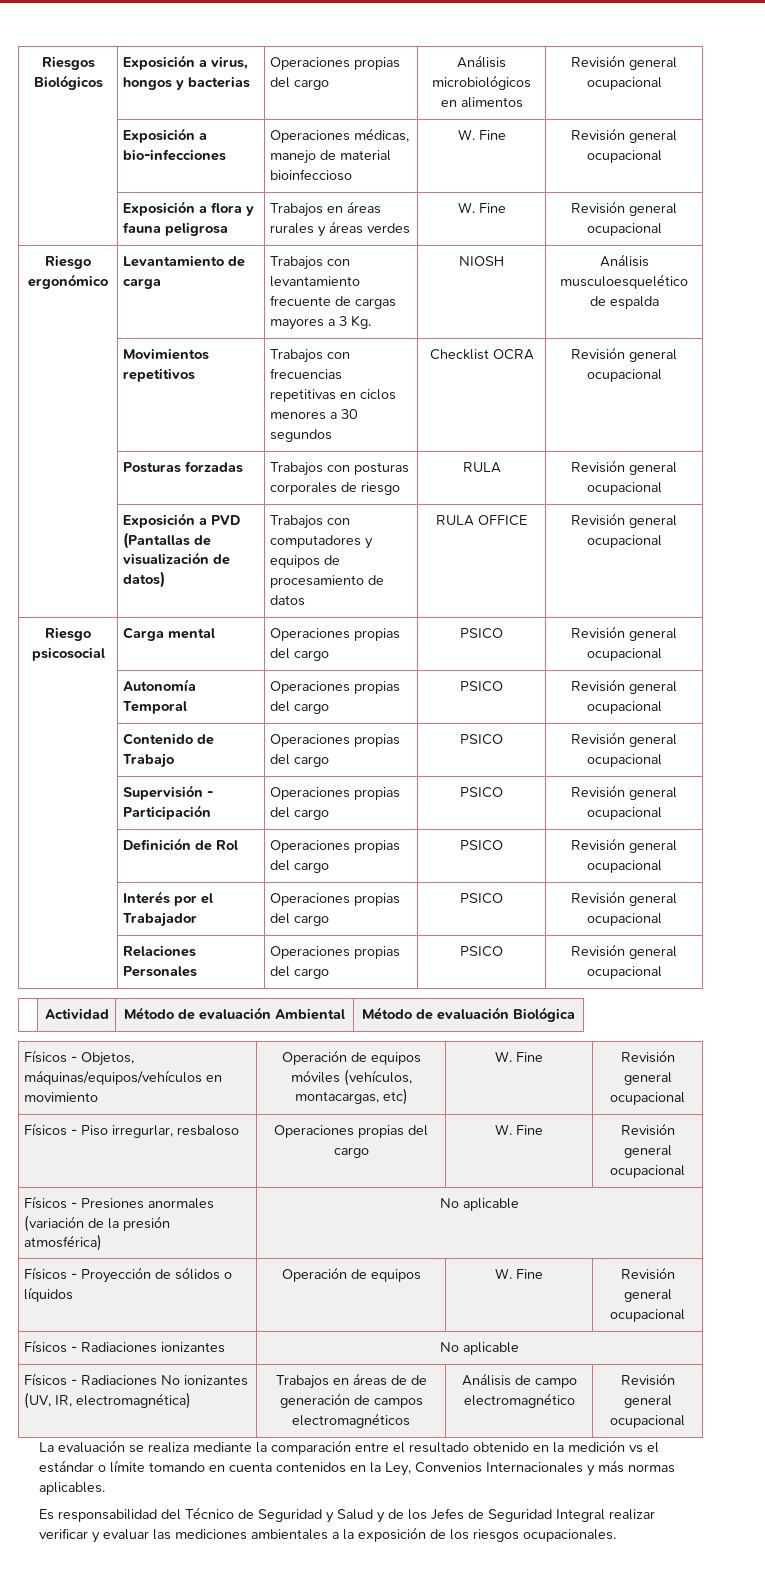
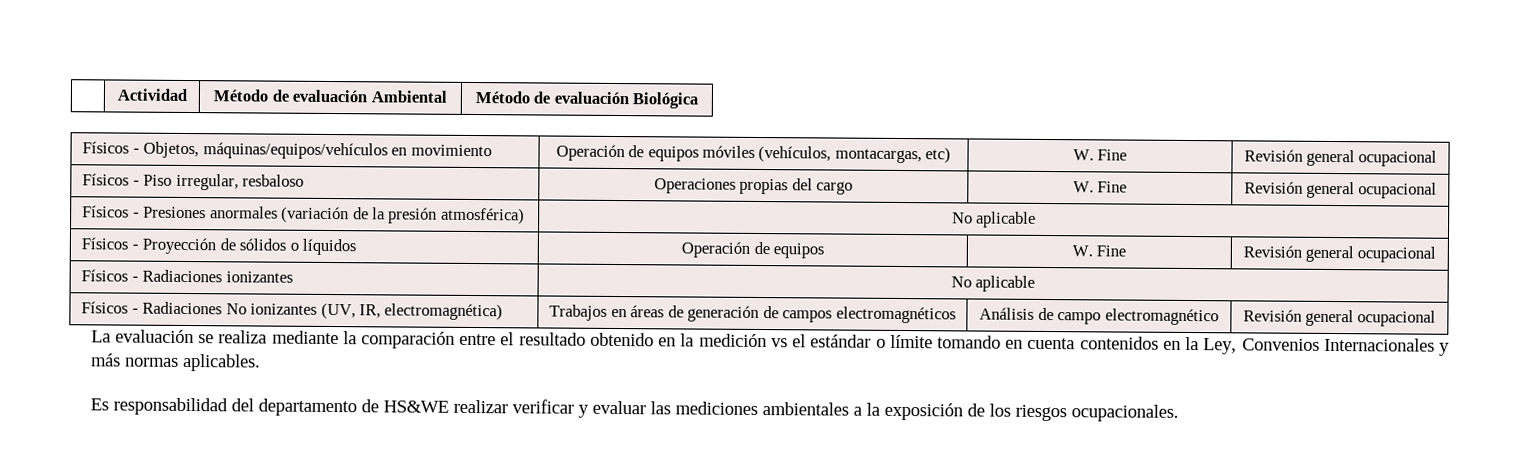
[41,56,95,70] [33,75,103,90] [123,55,249,70] [123,76,251,90] [270,57,401,70] [270,77,330,90] [457,55,506,68] [432,75,531,90] [440,97,523,108] [571,55,677,70] [586,77,662,90] [123,128,208,143] [123,149,227,161] [270,128,410,143] [270,150,392,164] [270,169,353,181] [457,129,506,140] [571,128,677,143] [586,150,662,163] [123,201,255,216] [123,222,229,236] [270,201,382,217] [270,221,411,237] [457,202,506,213] [571,201,677,216] [586,223,662,236] [45,255,91,269] [27,274,108,289] [123,255,246,267] [123,278,162,289] [270,256,351,270] [270,276,361,287] [270,295,397,309] [270,315,372,330] [459,256,504,266] [599,254,649,267] [560,274,688,289] [589,296,659,309] [123,348,210,360] [123,368,196,382] [270,349,351,363] [270,368,343,380] [270,389,397,402] [270,409,359,420] [270,429,333,442] [429,349,534,360] [571,347,677,362] [586,369,662,382] [123,461,244,473] [270,462,410,476] [270,482,401,495] [462,462,501,473] [571,460,677,475] [586,482,662,495] [123,513,241,528] [123,532,212,549] [123,552,231,565] [123,571,166,588] [270,515,351,529] [270,535,374,549] [270,555,341,568] [270,575,385,588] [270,595,306,606] [436,515,527,526] [571,513,677,528] [586,535,662,548] [45,627,91,641] [31,647,105,661] [123,627,216,641] [270,628,401,641] [270,648,330,661] [460,628,503,639] [571,626,677,641] [586,648,662,661] [123,679,197,691] [123,701,188,714] [270,681,401,694] [270,701,330,714] [460,681,503,692] [571,679,677,694] [586,701,662,714] [123,733,215,745] [123,753,175,768] [270,734,401,747] [270,754,330,767] [460,734,503,745] [571,732,677,747] [586,754,662,767] [123,785,214,800] [123,805,212,820] [270,787,401,800] [270,807,330,820] [460,787,503,798] [571,785,677,800] [586,807,662,820] [123,838,239,851] [270,840,401,853] [270,860,330,873] [460,840,503,851] [571,838,677,853] [586,860,662,873] [123,891,214,906] [123,912,198,927] [270,893,401,906] [270,913,330,926] [460,893,503,904] [571,891,677,906] [586,913,662,926] [123,945,197,957] [123,966,198,977] [270,946,401,959] [270,966,330,979] [460,946,503,957] [571,944,677,959] [586,966,662,979] Riesgos Biológicos | Exposición a virus, hongos y bacterias | Operaciones propias del cargo | Análisis microbiológicos en alimentos | Revisión general ocupacional // | Exposición a bio-infecciones | Operaciones médicas, manejo de material bioinfeccioso | W. Fine | Revisión general ocupacional // | Exposición a flora y fauna peligrosa | Trabajos en áreas rurales y áreas verdes | W. Fine | Revisión general ocupacional // Riesgo ergonómico | Levantamiento de carga | Trabajos con levantamiento frecuente de cargas mayores a 3 Kg. | NIOSH | Análisis musculoesquelético de espalda // | Movimientos repetitivos | Trabajos con frecuencias repetitivas en ciclos menores a 30 segundos | Checklist OCRA | Revisión general ocupacional // | Posturas forzadas | Trabajos con posturas corporales de riesgo | RULA | Revisión general ocupacional // | Exposición a PVD (Pantallas de visualización de datos) | Trabajos con computadores y equipos de procesamiento de datos | RULA OFFICE | Revisión general ocupacional // Riesgo psicosocial | Carga mental | Operaciones propias del cargo | PSICO | Revisión general ocupacional // | Autonomía Temporal | Operaciones propias del cargo | PSICO | Revisión general ocupacional // | Contenido de Trabajo | Operaciones propias del cargo | PSICO | Revisión general ocupacional // | Supervisión - Participación | Operaciones propias del cargo | PSICO | Revisión general ocupacional // | Definición de Rol | Operaciones propias del cargo | PSICO | Revisión general ocupacional // | Interés por el Trabajador | Operaciones propias del cargo | PSICO | Revisión general ocupacional // | Relaciones Personales | Operaciones propias del cargo | PSICO | Revisión general ocupacional // -> (116, 94) none
[112,1125,174,1138] irregurlar, -> [175,173,239,191] irregular,
[410,1375,427,1385] de -> (684, 311) none
[184,1507,605,1523] Técnico de Seguridad y Salud y de los Jefes de Seguridad Integral -> [257,398,449,417] departamento de HS&WE

